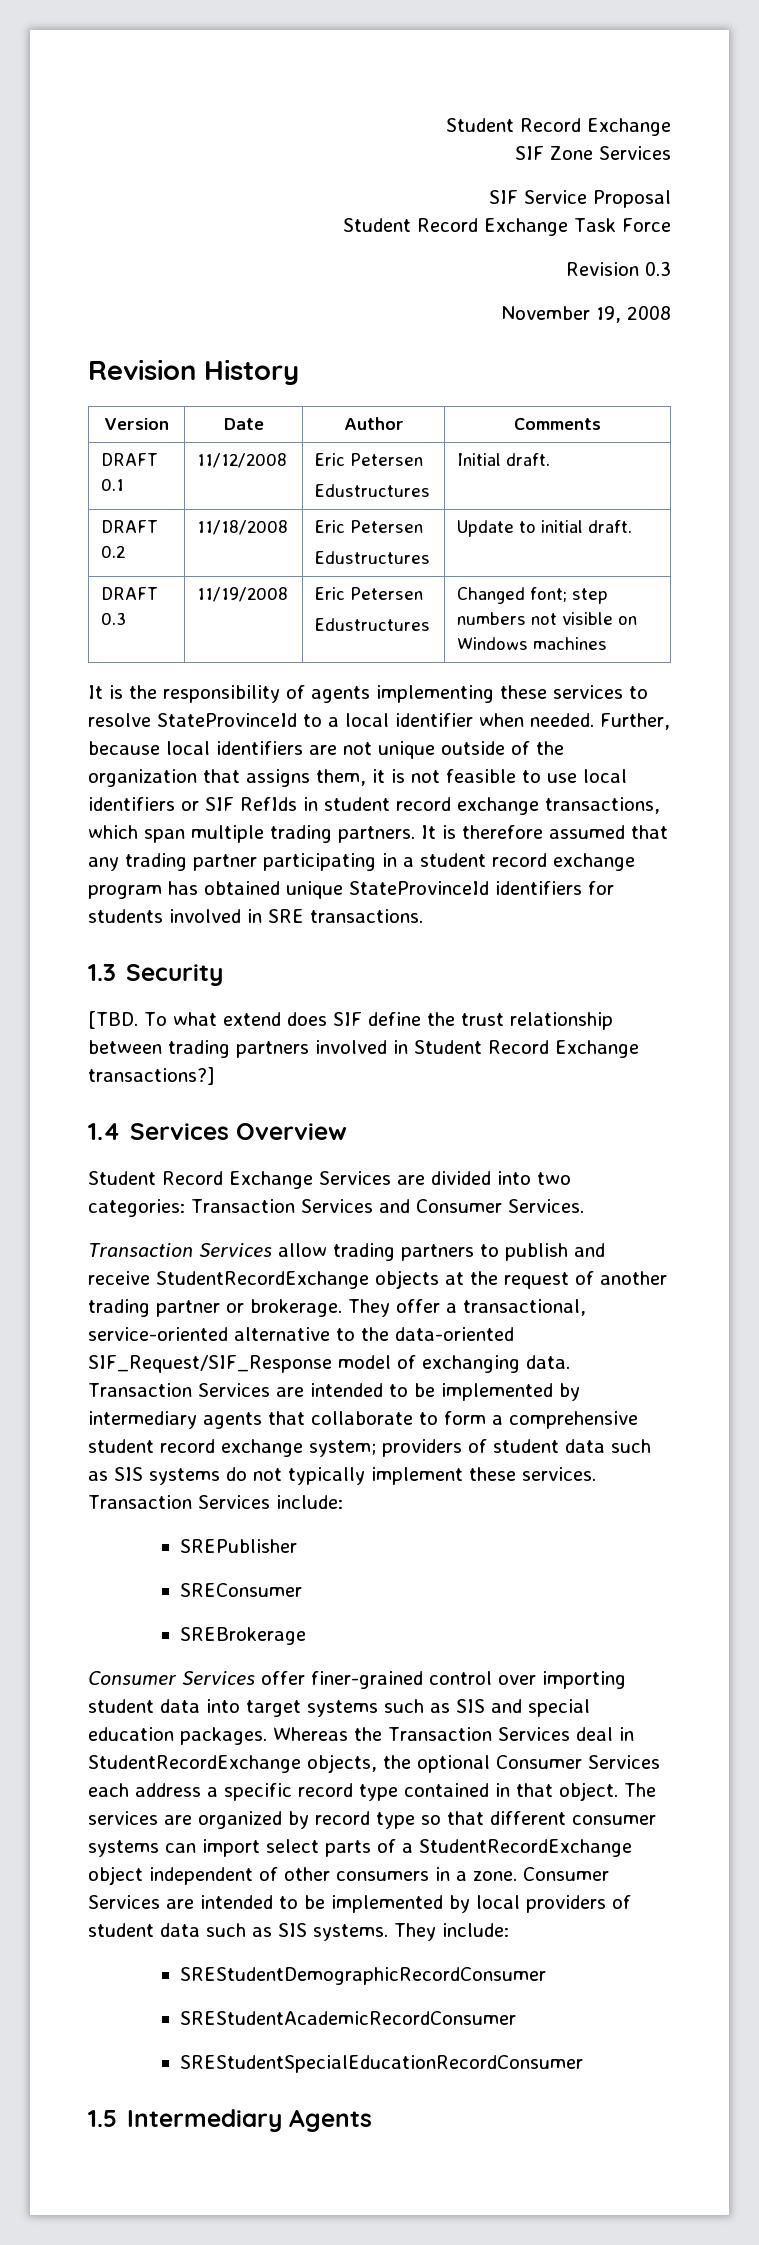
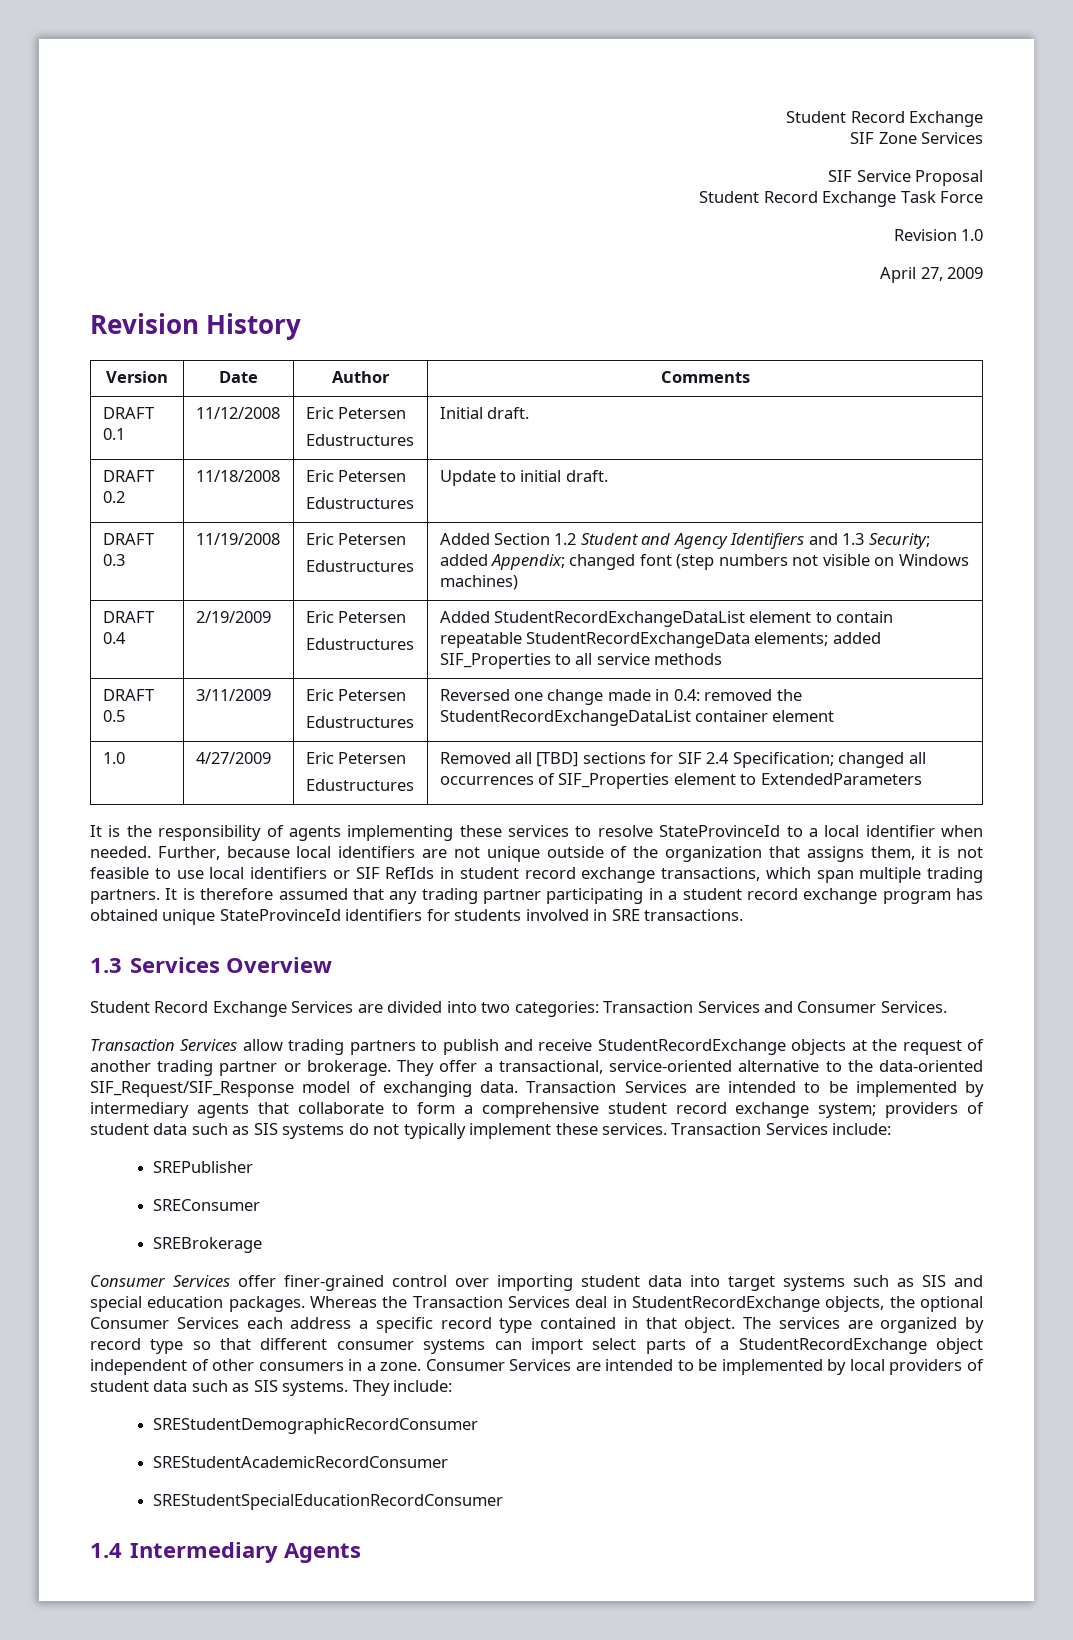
[645,261,671,276] [501,305,671,323] 0.3 // November 19, 2008 -> [961,229,983,241] [880,267,984,283] 1.0 // April 27, 2009
[456,587,608,604] Changed font; step -> [439,533,930,549] [439,554,715,570] Added Section 1.2 Student and Agency Identifiers and 1.3 Security; added Appendix; changed font (step
[532,637,607,650] machines -> [439,575,518,590] [102,611,154,623] [102,632,126,644] [195,611,271,623] [305,611,406,623] [305,638,414,650] [439,611,894,627] [439,632,881,648] [439,653,723,669] [102,689,154,701] [102,710,125,722] [195,689,271,701] [305,689,406,701] [305,716,414,728] [439,689,802,705] [439,710,835,726] [102,752,125,764] [195,752,271,764] [305,752,406,764] [305,779,414,791] [439,752,926,768] [439,773,922,789] machines) // DRAFT 0.4 | 2/19/2009 | Eric Petersen // Edustructures | Added StudentRecordExchangeDataList element to contain repeatable StudentRecordExchangeData elements; added SIF_Properties to all service methods // DRAFT 0.5 | 3/11/2009 | Eric Petersen // Edustructures | Reversed one change made in 0.4: removed the StudentRecordExchangeDataList container element // 1.0 | 4/27/2009 | Eric Petersen // Edustructures | Removed all [TBD] sections for SIF 2.4 Specification; changed all occurrences of SIF_Properties element to ExtendedParameters
[126,964,224,986] [88,1011,613,1030] [88,1040,639,1058] [88,1067,215,1085] [88,1123,120,1140] Security // [TBD. To what extend does SIF define the trust relationship between trading partners involved in Student Record Exchange transactions?] // 1.4 -> (122, 965) none
[88,2110,117,2127] 1.5 -> [90,1543,122,1558] 1.4

